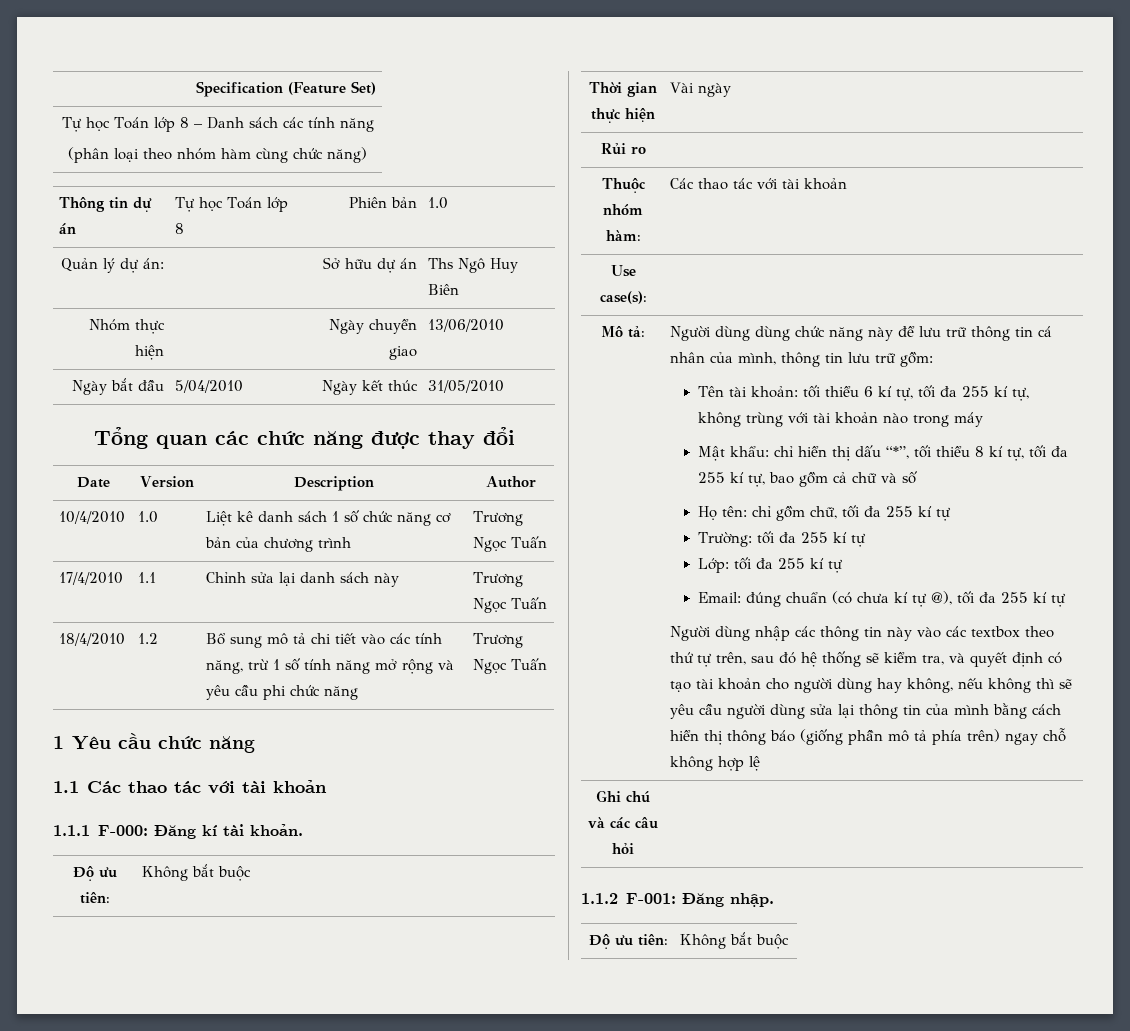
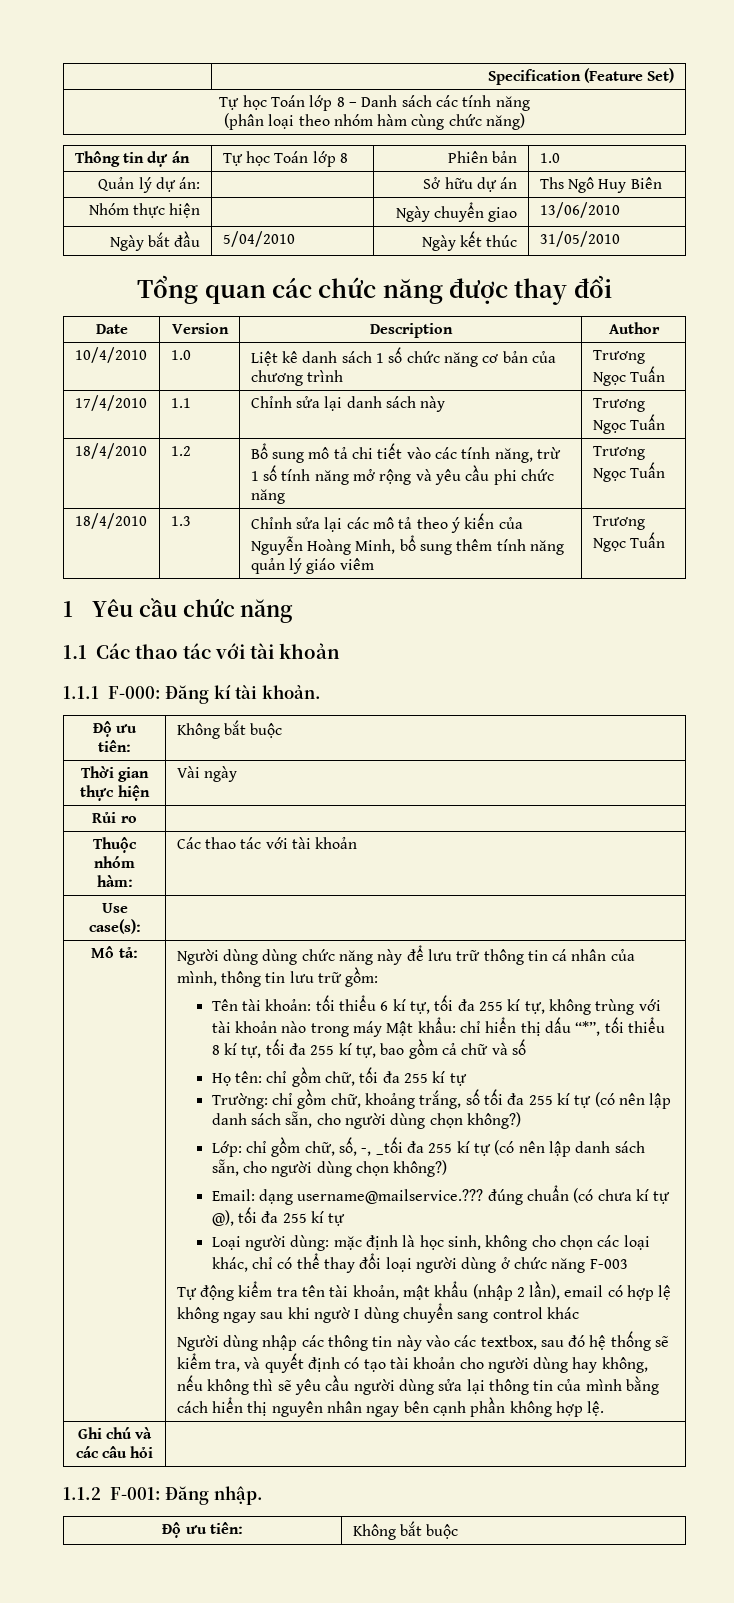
(548, 664) none -> [74,513,147,529] [170,516,191,526] [250,513,523,533] [250,535,564,555] [250,558,374,574] [592,516,645,530] [592,532,665,552] // 18/4/2010 | 1.3 | Chỉnh sửa lại các mô tả theo ý kiến của Nguyễn Hoàng Minh, bổ sung thêm tính năng quản lý giáo viêm | Trương Ngọc Tuấn
(983, 419) // -> (383, 1029) none
[756,531,866,547] [697,557,843,573] tối đa 255 kí tự // Lớp: tối đa 255 kí tự -> [272,1089,672,1109] [211,1111,522,1129] [211,1137,645,1157] [211,1159,448,1177] chỉ gồm chữ, khoảng trắng, số tối đa 255 kí tự (có nên lập danh sách sẵn, cho người dùng chọn không?) // Lớp: chỉ gồm chữ, số, -, _tối đa 255 kí tự (có nên lập danh sách sẵn, cho người dùng chọn không?)
(741, 597) none -> [259,1189,484,1205] dạng username@mailservice.???
(1066, 600) none -> [211,1235,650,1251] [211,1253,628,1273] [176,1281,672,1301] [176,1303,579,1323] // Loại người dùng: mặc định là học sinh, không cho chọn các loại khác, chỉ có thể thay đổi loại người dùng ở chức năng F-003 // Tự động kiểm tra tên tài khoản, mật khẩu (nhập 2 lần), email có hợp lệ không ngay sau khi ngườ I dùng chuyển sang control khác
[971,626,1055,638] [670,652,747,667] textbox theo thứ tự trên, -> [480,1335,537,1350] textbox,
[727,728,1067,745] thông báo (giống phần mô tả phía trên) ngay chỗ -> [271,1397,506,1417] nguyên nhân ngay bên cạnh phần
[749,756,761,771] lệ -> [587,1401,605,1416] lệ.

